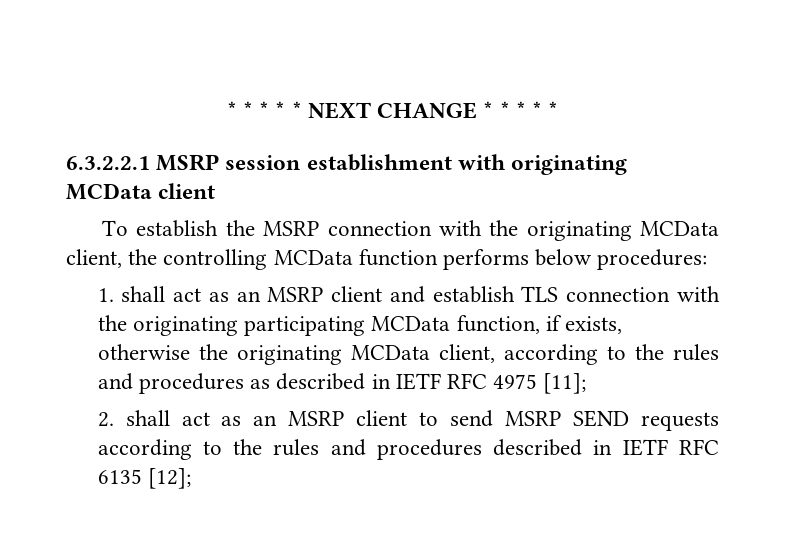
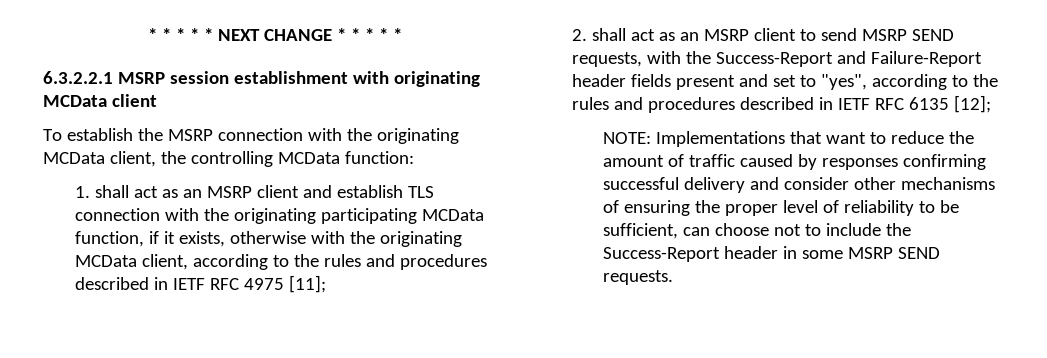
[358,249,708,270] function performs below procedures: -> [344,151,414,164] function:
(562, 323) none -> [163,231,175,244] it
(190, 352) none -> [310,231,345,244] with
[250,379,271,389] as -> (487, 262) none
[640,412,719,431] requests -> [571,51,982,67] [571,74,867,90] requests, with the Success-Report and Failure-Report header fields present and set to "yes",
(191, 478) none -> [603,131,975,147] [603,154,987,170] [603,177,996,193] [603,200,960,216] [603,223,912,239] [603,246,941,262] [603,270,674,285] // NOTE: Implementations that want to reduce the amount of traffic caused by responses confirming successful delivery and consider other mechanisms of ensuring the proper level of reliability to be sufficient, can choose not to include the Success-Report header in some MSRP SEND requests.

